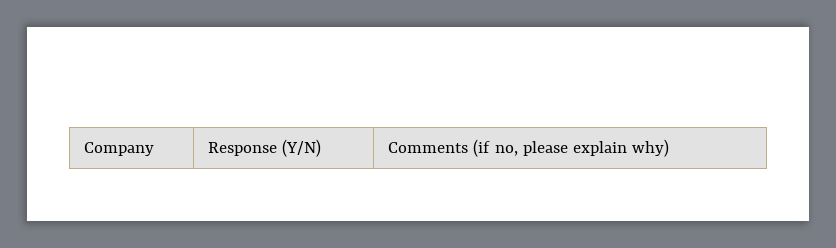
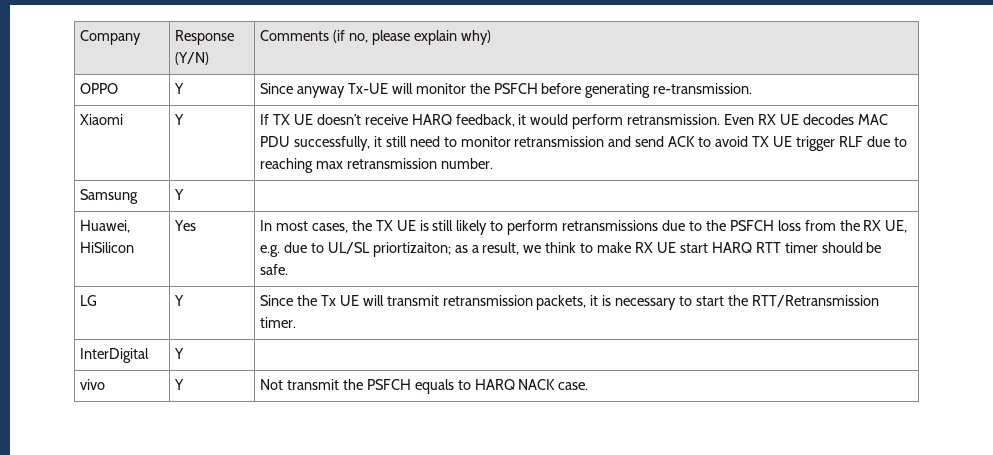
(669, 148) none -> [80,83,119,94] [174,83,185,94] [260,83,753,98] [80,114,124,125] [174,114,185,125] [260,114,888,129] [260,136,907,151] [260,158,493,173] [80,189,139,204] [174,189,185,200] [80,220,131,233] [80,242,135,253] [174,220,197,231] [260,220,908,235] [260,242,882,257] [260,264,289,275] [80,295,98,306] [174,295,185,306] [260,295,879,310] [260,317,297,328] [80,348,150,363] [174,348,185,359] [80,379,106,390] [174,379,185,390] [260,379,589,394] // OPPO | Y | Since anyway Tx-UE will monitor the PSFCH before generating re-transmission. // Xiaomi | Y | If TX UE doesn’t receive HARQ feedback, it would perform retransmission. Even RX UE decodes MAC PDU successfully, it still need to monitor retransmission and send ACK to avoid TX UE trigger RLF due to reaching max retransmission number. // Samsung | Y | // Huawei, HiSilicon | Yes | In most cases, the TX UE is still likely to perform retransmissions due to the PSFCH loss from the RX UE, e.g. due to UL/SL priortizaiton; as a result, we think to make RX UE start HARQ RTT timer should be safe. // LG | Y | Since the Tx UE will transmit retransmission packets, it is necessary to start the RTT/Retransmission timer. // InterDigital | Y | // vivo | Y | Not transmit the PSFCH equals to HARQ NACK case.

